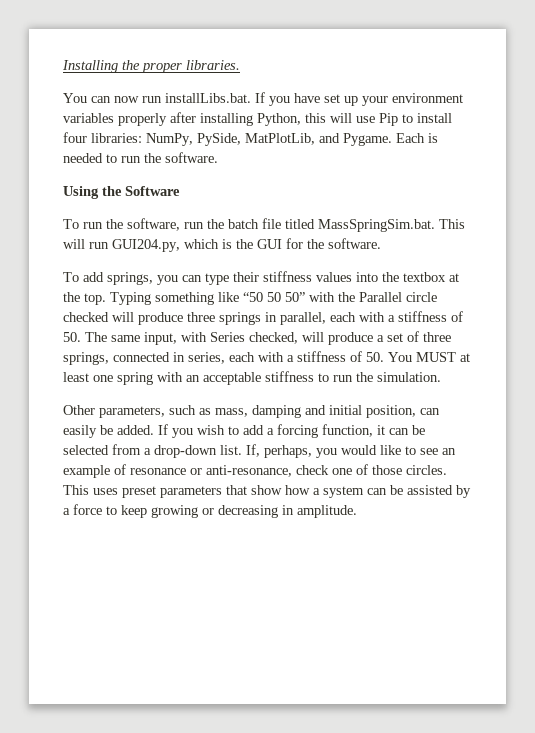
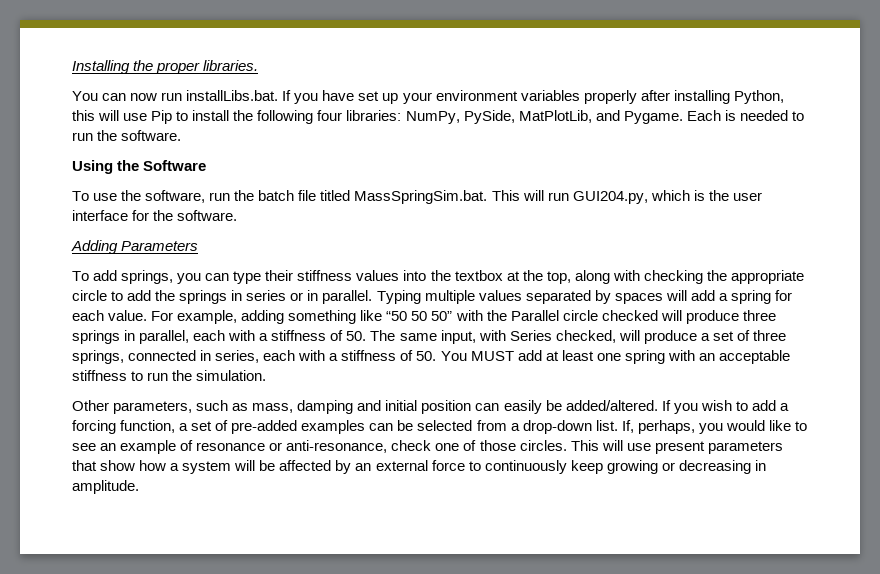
(452, 118) none -> [233,110,314,124] the following
[83,222,103,229] run -> [93,193,118,201] use
[257,239,282,249] GUI -> [732,192,762,201] [72,210,128,221] user interface
(381, 243) none -> [71,240,199,254] // Adding Parameters
[84,292,151,305] top. Typing -> [546,270,804,284] [72,290,792,304] [72,310,285,324] top, along with checking the appropriate circle to add the springs in series or in parallel. Typing multiple values separated by spaces will add a spring for each value. For example, adding
(456, 357) none -> [517,350,542,361] add
[366,405,416,418] position, -> [421,400,472,414] position
[117,425,154,435] added. -> [565,400,658,411] added/altered.
[377,425,385,435] it -> [179,420,366,434] a set of pre-added examples
[93,486,156,498] uses preset -> [601,440,705,454] will use present
[367,485,471,498] [63,508,70,515] can be assisted by a -> [234,460,428,474] will be affected by an external
(117, 510) none -> [484,460,567,474] continuously

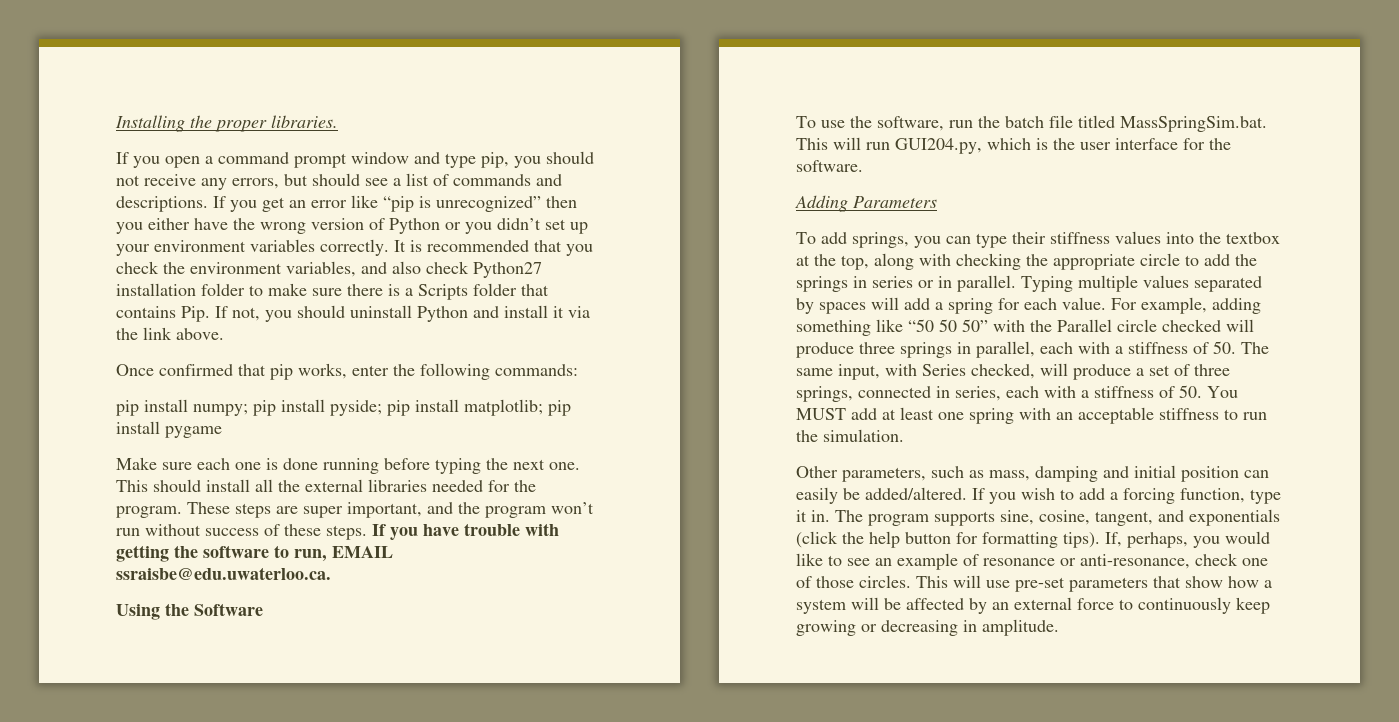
[72,90,355,104] You can now run installLibs.bat. If you have -> [116,151,594,168] [116,173,562,190] [116,195,577,212] [116,218,541,234] If you open a command prompt window and type pip, you should not receive any errors, but should see a list of commands and descriptions. If you get an error like “pip is unrecognized” then you either have the wrong version of Python or you didn’t
[583,90,784,104] [72,110,804,124] [72,130,182,141] properly after installing Python, this will use Pip to install the following four libraries: NumPy, PySide, MatPlotLib, and Pygame. Each is needed to run the software. -> [320,239,593,256] [116,261,542,278] [116,283,549,300] [116,305,590,322] [116,327,224,340] [116,363,578,380] [116,399,571,416] [116,421,222,438] [116,457,580,474] [116,479,536,492] [116,502,594,518] [116,523,559,540] [116,545,393,562] [116,567,331,580] correctly. It is recommended that you check the environment variables, and also check Python27 installation folder to make sure there is a Scripts folder that contains Pip. If not, you should uninstall Python and install it via the link above. // Once confirmed that pip works, enter the following commands: // pip install numpy; pip install pyside; pip install matplotlib; pip install pygame // Make sure each one is done running before typing the next one. This should install all the external libraries needed for the program. These steps are super important, and the program won’t run without success of these steps. If you have trouble with getting the software to run, EMAIL ssraisbe@edu.uwaterloo.ca.
[179,420,618,434] a set of pre-added examples can be selected from a drop-down list. -> [1250,489,1281,504] [796,509,1280,526] [796,531,1100,548] type it in. The program supports sine, cosine, tangent, and exponentials (click the help button for formatting tips).
[654,441,705,454] present -> [1015,577,1065,592] pre-set

